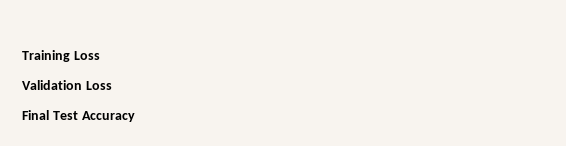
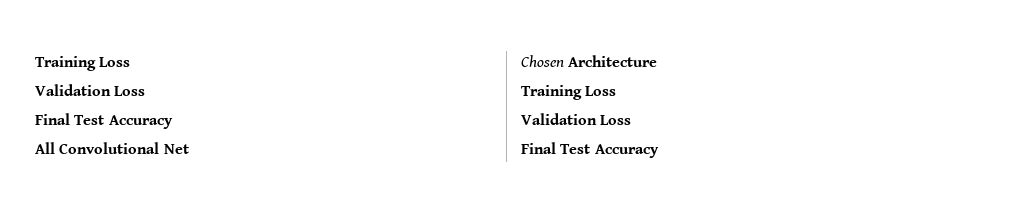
[22,50,100,62] [22,80,112,90] [22,110,135,122] Training Loss // Validation Loss // Final Test Accuracy -> [35,56,131,71] [35,84,146,96] [35,113,173,129] [35,142,189,154] [521,55,658,67] [521,85,617,100] [521,113,632,125] [521,142,659,158] Training Loss // Validation Loss // Final Test Accuracy // All Convolutional Net // Chosen Architecture // Training Loss // Validation Loss // Final Test Accuracy

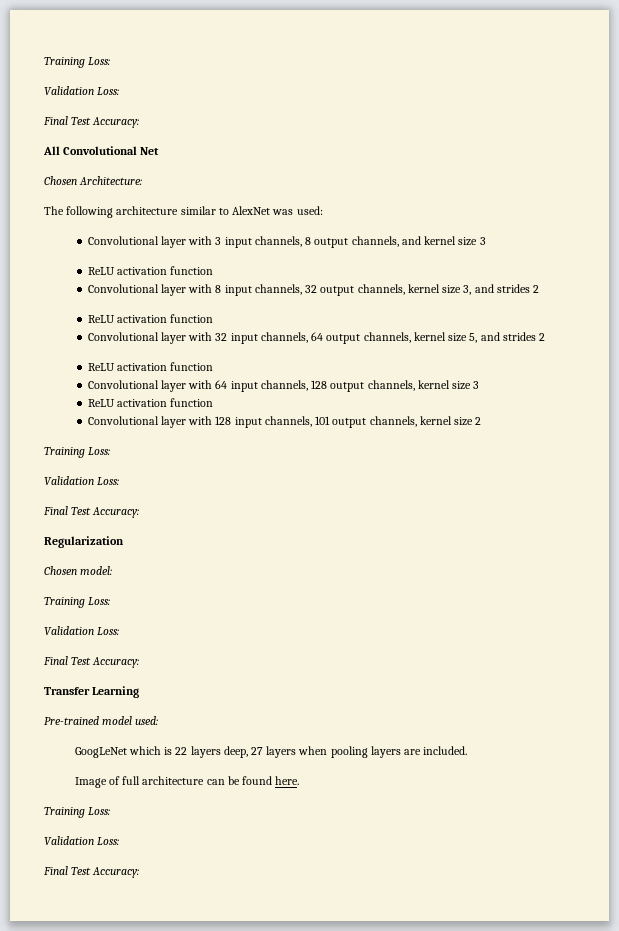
[35,56,131,71] [35,84,146,96] [35,113,173,129] Training Loss // Validation Loss // Final Test Accuracy -> [44,57,111,68] [44,86,120,96] [43,116,140,128] Training Loss: // Validation Loss: // Final Test Accuracy:
[568,55,658,67] [521,85,617,100] [521,113,632,125] [521,142,659,158] Architecture // Training Loss // Validation Loss // Final Test Accuracy -> [79,176,143,185] [44,206,323,218] [87,236,486,248] [87,266,214,275] [87,284,540,296] [87,314,214,323] [87,332,546,344] [87,362,214,371] [87,380,480,392] [87,398,214,407] [87,416,482,428] [44,447,111,458] [44,476,120,486] [43,506,140,518] [44,536,124,548] [44,566,113,575] [44,597,111,608] [44,626,120,636] [43,656,140,668] [44,686,140,698] [44,716,159,725] [74,746,468,758] [74,776,300,788] [44,807,111,818] [44,836,120,846] [43,866,140,878] Architecture: // The following architecture similar to AlexNet was used: // Convolutional layer with 3 input channels, 8 output channels, and kernel size 3 // ReLU activation function // Convolutional layer with 8 input channels, 32 output channels, kernel size 3, and strides 2 // ReLU activation function // Convolutional layer with 32 input channels, 64 output channels, kernel size 5, and strides 2 // ReLU activation function // Convolutional layer with 64 input channels, 128 output channels, kernel size 3 // ReLU activation function // Convolutional layer with 128 input channels, 101 output channels, kernel size 2 // Training Loss: // Validation Loss: // Final Test Accuracy: // Regularization // Chosen model: // Training Loss: // Validation Loss: // Final Test Accuracy: // Transfer Learning // Pre-trained model used: // GoogLeNet which is 22 layers deep, 27 layers when pooling layers are included. // Image of full architecture can be found here. // Training Loss: // Validation Loss: // Final Test Accuracy:

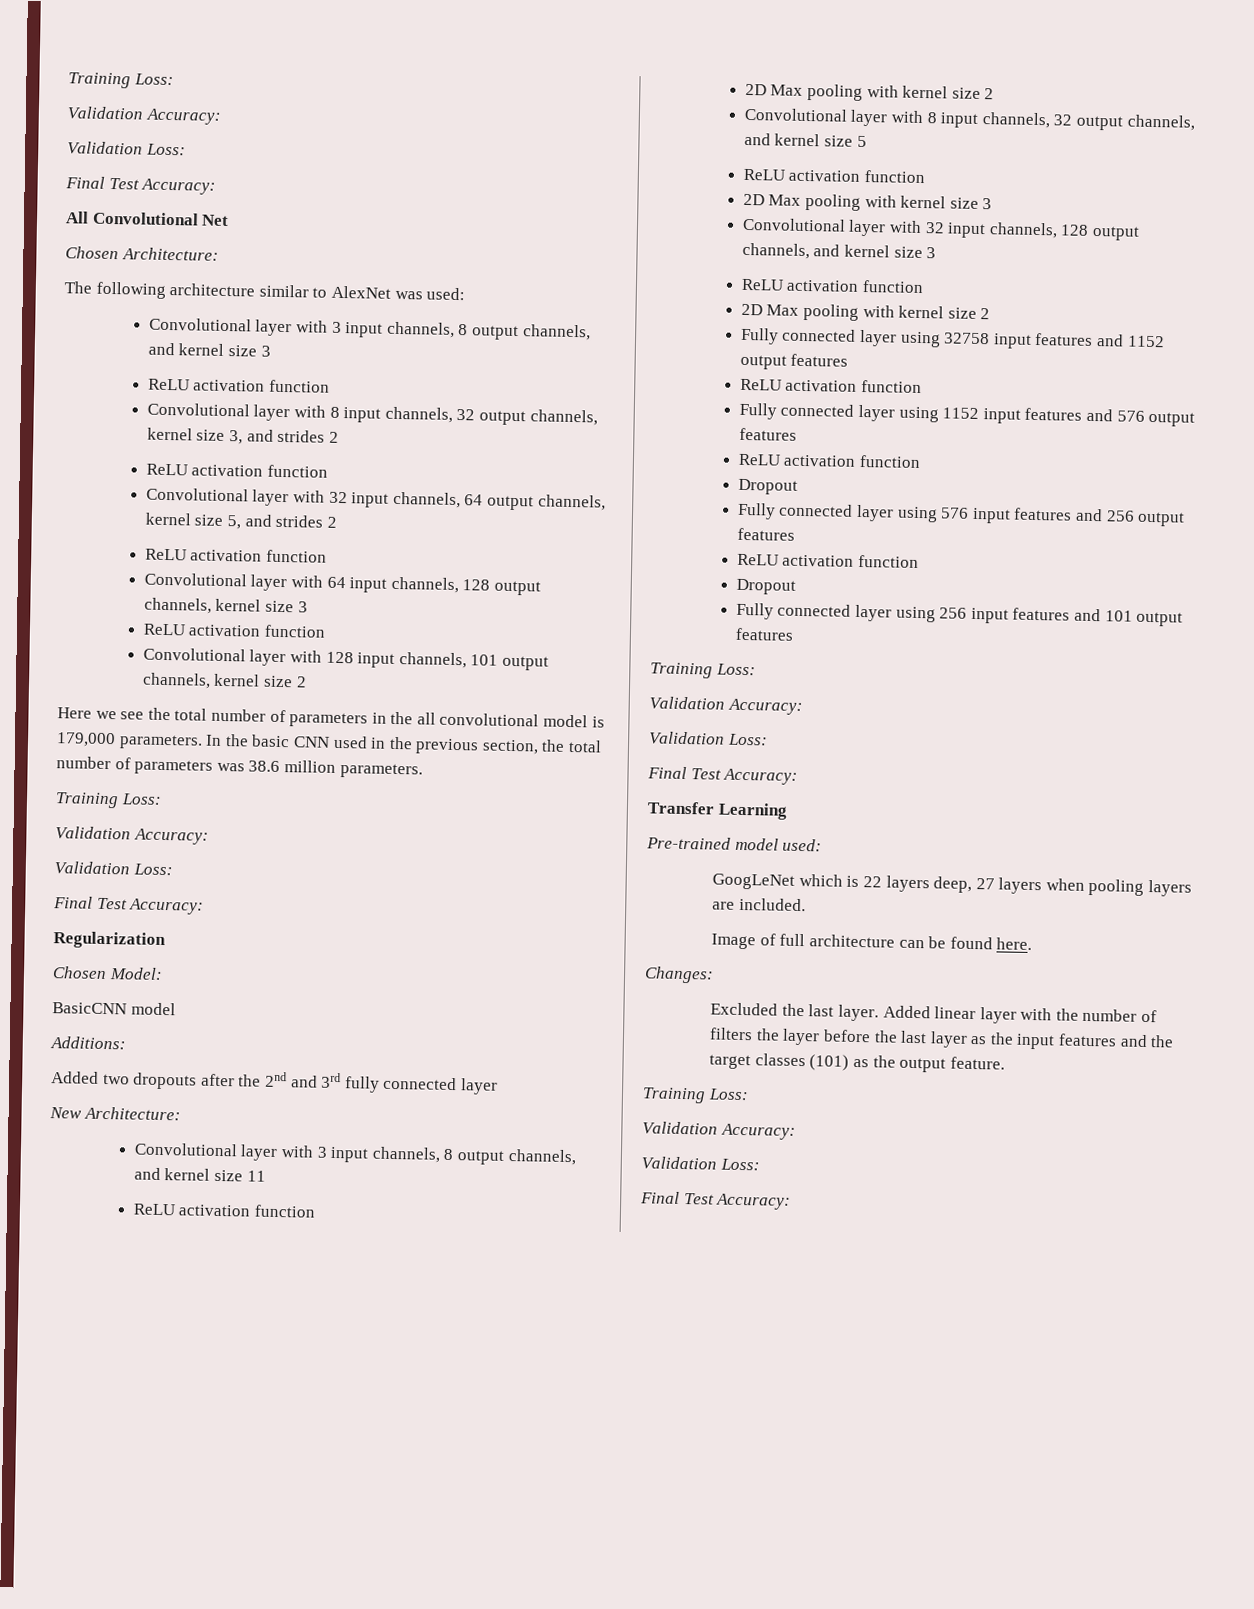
[44,57,111,68] Training Loss: -> [68,72,174,89] [67,106,221,125] Training Loss: // Validation Accuracy:
[44,447,111,458] // Training Loss: -> [57,707,605,728] [56,732,603,755] [56,756,423,779] [55,792,162,809] [55,826,209,845] // Here we see the total number of parameters in the all convolutional model is 179,000 parameters. In the basic CNN used in the previous section, the total number of parameters was 38.6 million parameters. // Training Loss: // Validation Accuracy:
[80,566,113,575] [44,597,111,608] model: // Training Loss: -> [108,967,163,980] [52,1002,176,1016] [50,1036,126,1050] [51,1071,498,1095] [49,1106,181,1121] [133,1142,577,1166] [133,1167,266,1182] [132,1203,317,1218] [744,83,995,101] [743,107,1195,131] [743,132,867,148] [742,168,926,184] [742,193,993,211] [741,217,1140,241] [741,242,937,260] [740,278,925,294] [740,303,991,321] [739,327,1165,349] [739,353,849,370] [739,378,923,394] [738,402,1196,427] [738,427,797,441] [737,453,922,469] [737,478,798,495] [736,502,1186,527] [736,527,795,541] [736,553,920,569] [735,578,796,595] [735,602,1184,627] [734,627,794,641] [650,662,756,679] [649,696,803,716] Model: // BasicCNN model // Additions: // Added two dropouts after the 2nd and 3rd fully connected layer // New Architecture: // Convolutional layer with 3 input channels, 8 output channels, and kernel size 11 // ReLU activation function // 2D Max pooling with kernel size 2 // Convolutional layer with 8 input channels, 32 output channels, and kernel size 5 // ReLU activation function // 2D Max pooling with kernel size 3 // Convolutional layer with 32 input channels, 128 output channels, and kernel size 3 // ReLU activation function // 2D Max pooling with kernel size 2 // Fully connected layer using 32758 input features and 1152 output features // ReLU activation function // Fully connected layer using 1152 input features and 576 output features // ReLU activation function // Dropout // Fully connected layer using 576 input features and 256 output features // ReLU activation function // Dropout // Fully connected layer using 256 input features and 101 output features // Training Loss: // Validation Accuracy:
[44,807,111,818] // Training Loss: -> [644,966,714,984] [710,1002,1158,1024] [709,1027,1175,1050] [709,1053,1005,1073] [642,1087,749,1104] [642,1121,796,1140] // Changes: // Excluded the last layer. Added linear layer with the number of filters the layer before the last layer as the input features and the target classes (101) as the output feature. // Training Loss: // Validation Accuracy:

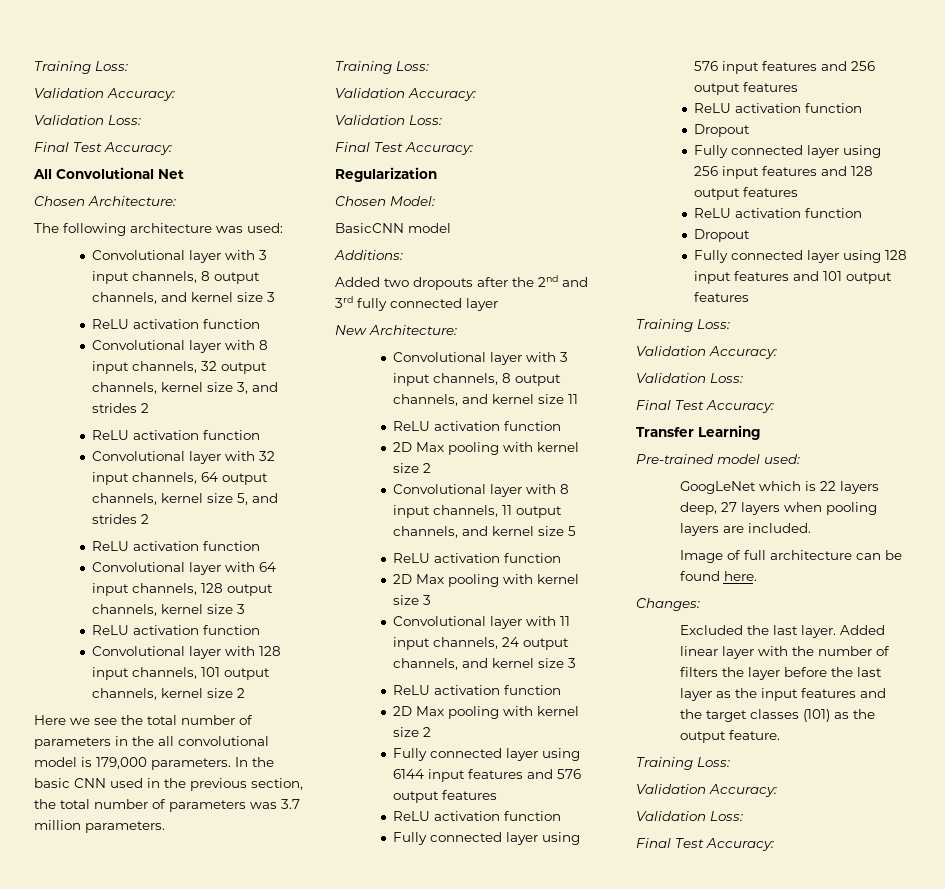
[258,284,391,299] similar to AlexNet -> (212, 228) none
[248,760,281,773] 38.6 -> [281,799,300,809] 3.7
[1053,114,1073,126] 32 -> [502,505,513,515] 11
[924,222,1090,239] 32 input channels, 128 -> [560,616,571,626] [393,637,520,650] 11 input channels, 24
[944,332,1165,349] [739,353,849,370] [739,378,923,394] [738,402,980,423] 32758 input features and 1152 output features // ReLU activation function // Fully connected layer using 1152 -> [393,769,425,779] 6144
[737,478,798,495] // Dropout -> (562, 816) none
(1101, 615) none -> [851,166,874,176] [694,187,799,200] [694,208,863,218] [694,229,751,242] [694,250,908,263] [694,271,820,284] 128 output features // ReLU activation function // Dropout // Fully connected layer using 128 input features and

